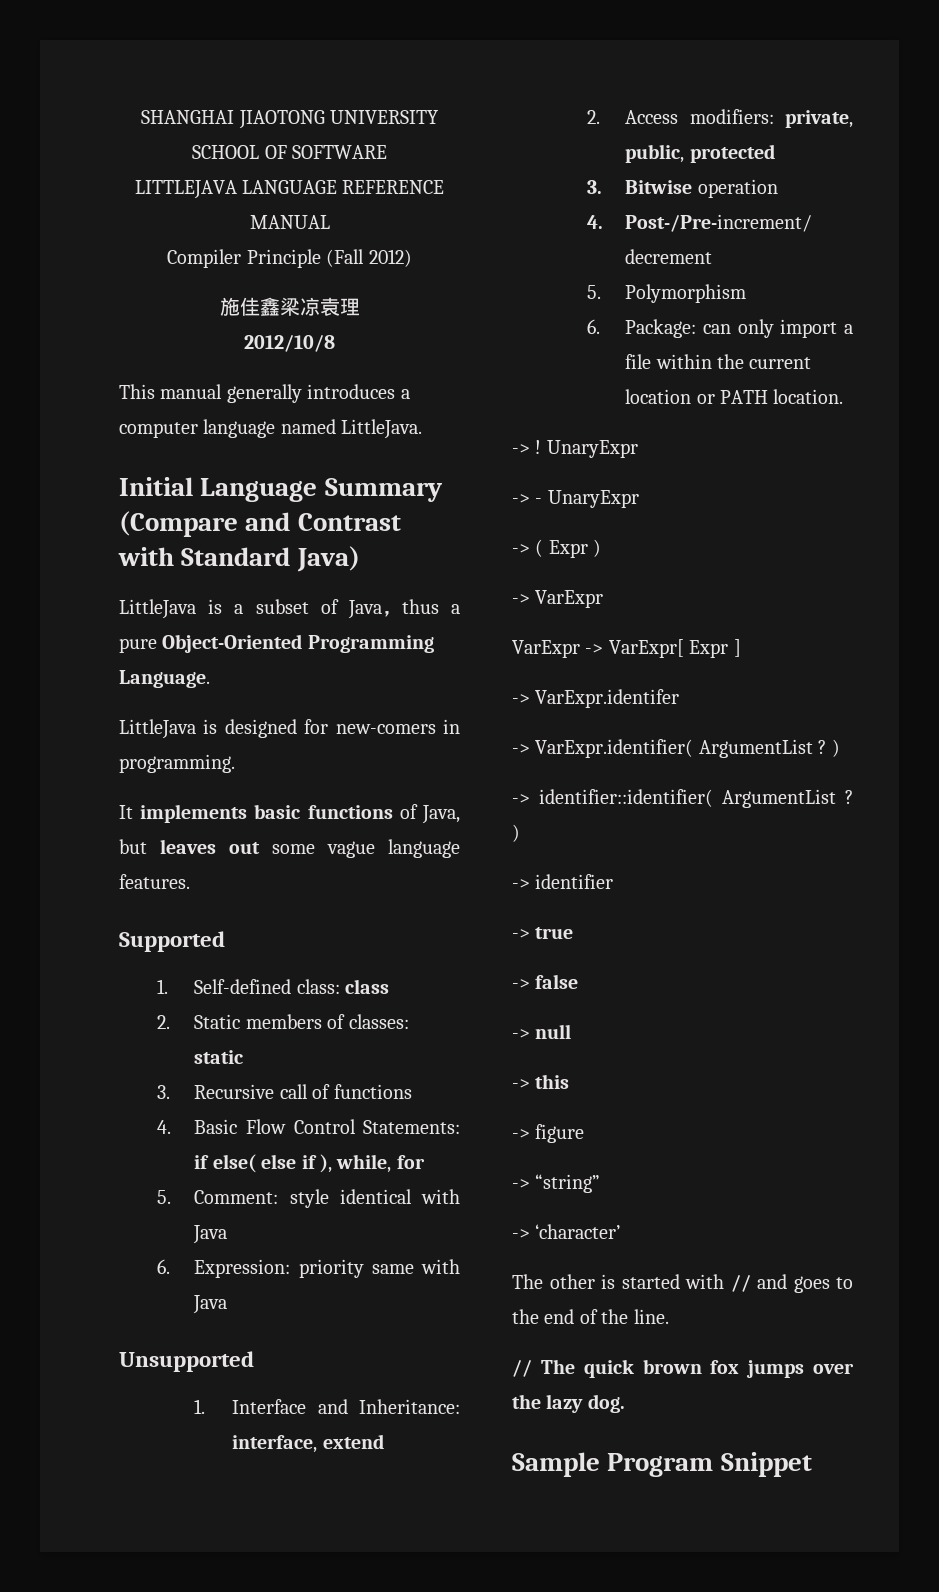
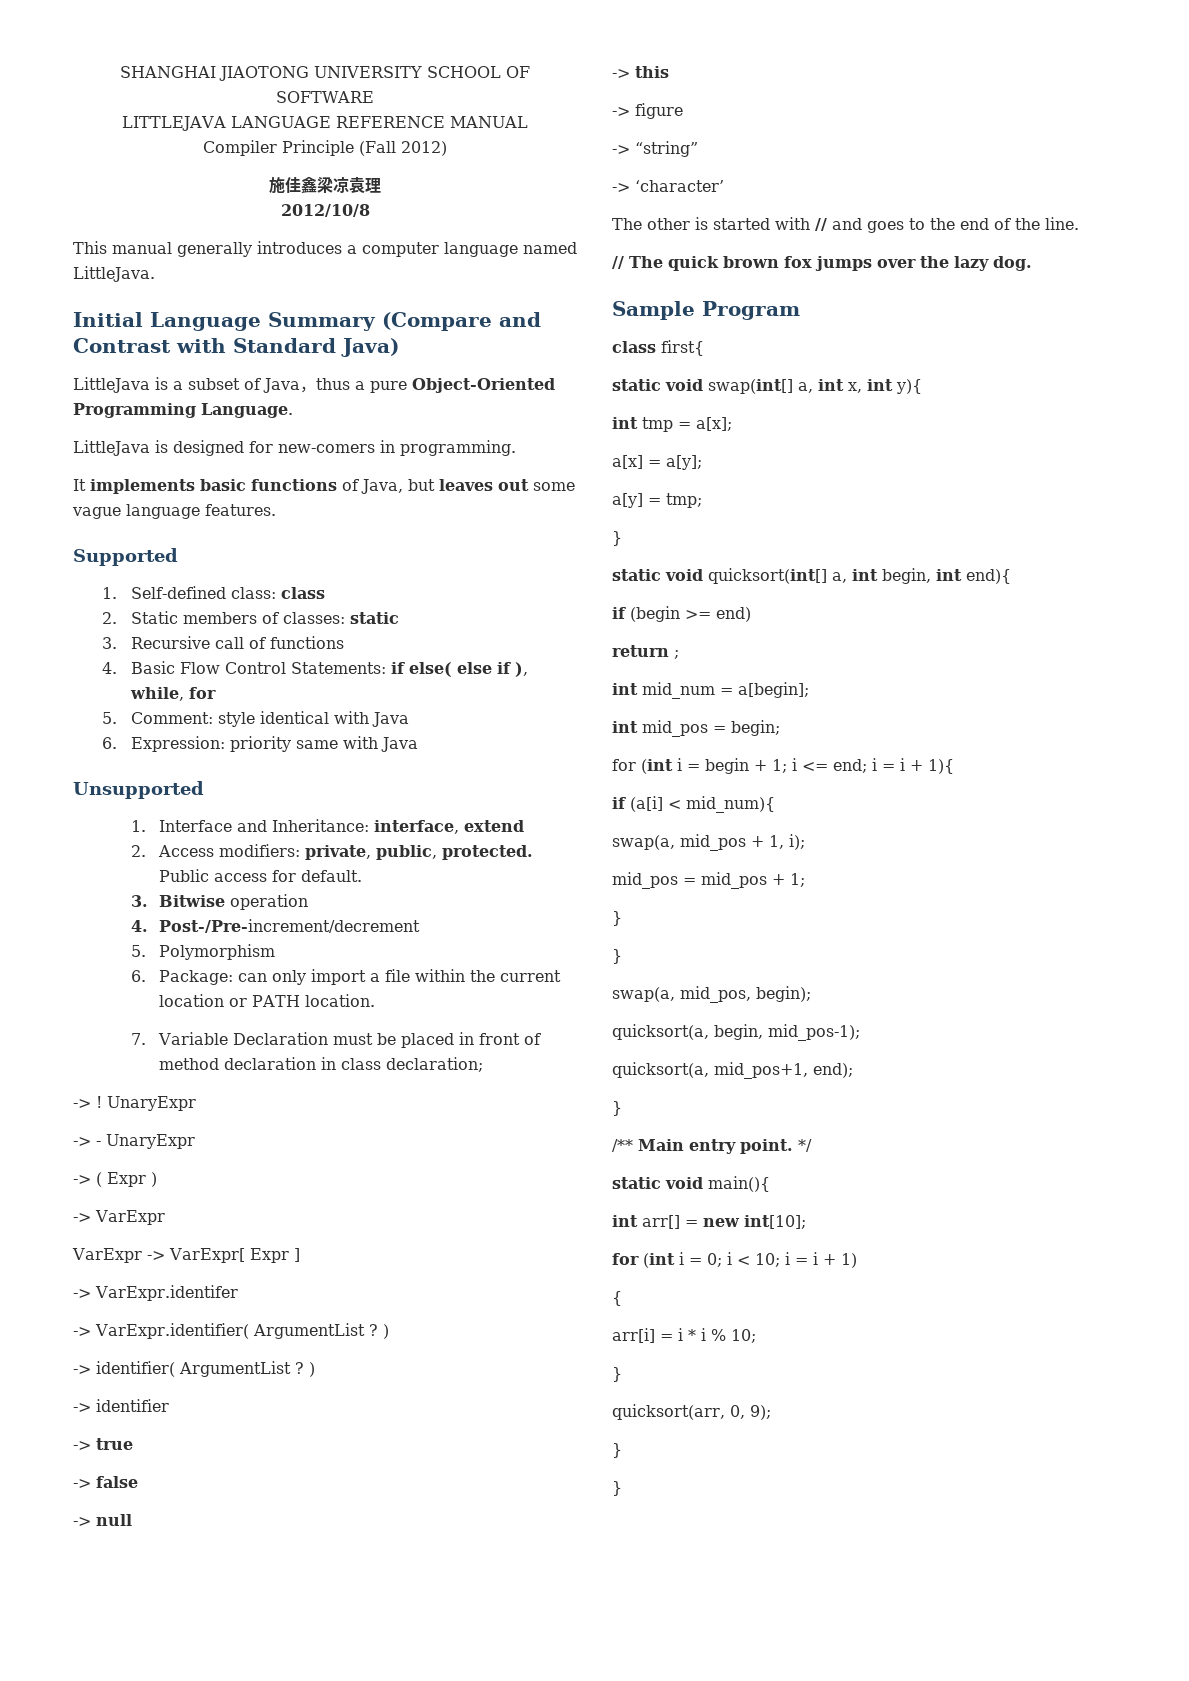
[689,144,775,163] protected -> [442,845,534,860] [159,869,363,882] protected. Public access for default.
(844, 396) none -> [130,1032,542,1048] [159,1057,484,1072] // 7. Variable Declaration must be placed in front of method declaration in class declaration;
[539,789,713,807] identifier::identifier( -> [96,1361,175,1377] identifier(
[720,1452,812,1477] Snippet -> [612,340,704,356] [612,379,922,394] [612,417,732,432] [612,455,702,470] [612,493,702,508] [612,531,622,546] [612,568,1011,584] [612,606,751,622] [612,645,679,659] [612,682,809,699] [612,720,780,737] [612,758,954,774] [612,796,775,813] [612,834,805,851] [612,872,805,889] [612,911,622,926] [612,949,622,964] [612,986,811,1003] [612,1024,860,1041] [612,1062,853,1079] [612,1101,622,1116] [612,1139,812,1154] [612,1176,770,1192] [612,1215,806,1229] [612,1252,857,1268] [612,1291,622,1306] [612,1328,756,1343] [612,1367,622,1382] [612,1404,771,1420] [612,1443,622,1458] [612,1481,622,1496] // class first{ // static void swap(int[] a, int x, int y){ // int tmp = a[x]; // a[x] = a[y]; // a[y] = tmp; // } // static void quicksort(int[] a, int begin, int end){ // if (begin >= end) // return ; // int mid_num = a[begin]; // int mid_pos = begin; // for (int i = begin + 1; i <= end; i = i + 1){ // if (a[i] < mid_num){ // swap(a, mid_pos + 1, i); // mid_pos = mid_pos + 1; // } // } // swap(a, mid_pos, begin); // quicksort(a, begin, mid_pos-1); // quicksort(a, mid_pos+1, end); // } // /** Main entry point. */ // static void main(){ // int arr[] = new int[10]; // for (int i = 0; i < 10; i = i + 1) // { // arr[i] = i * i % 10; // } // quicksort(arr, 0, 9); // } // }

